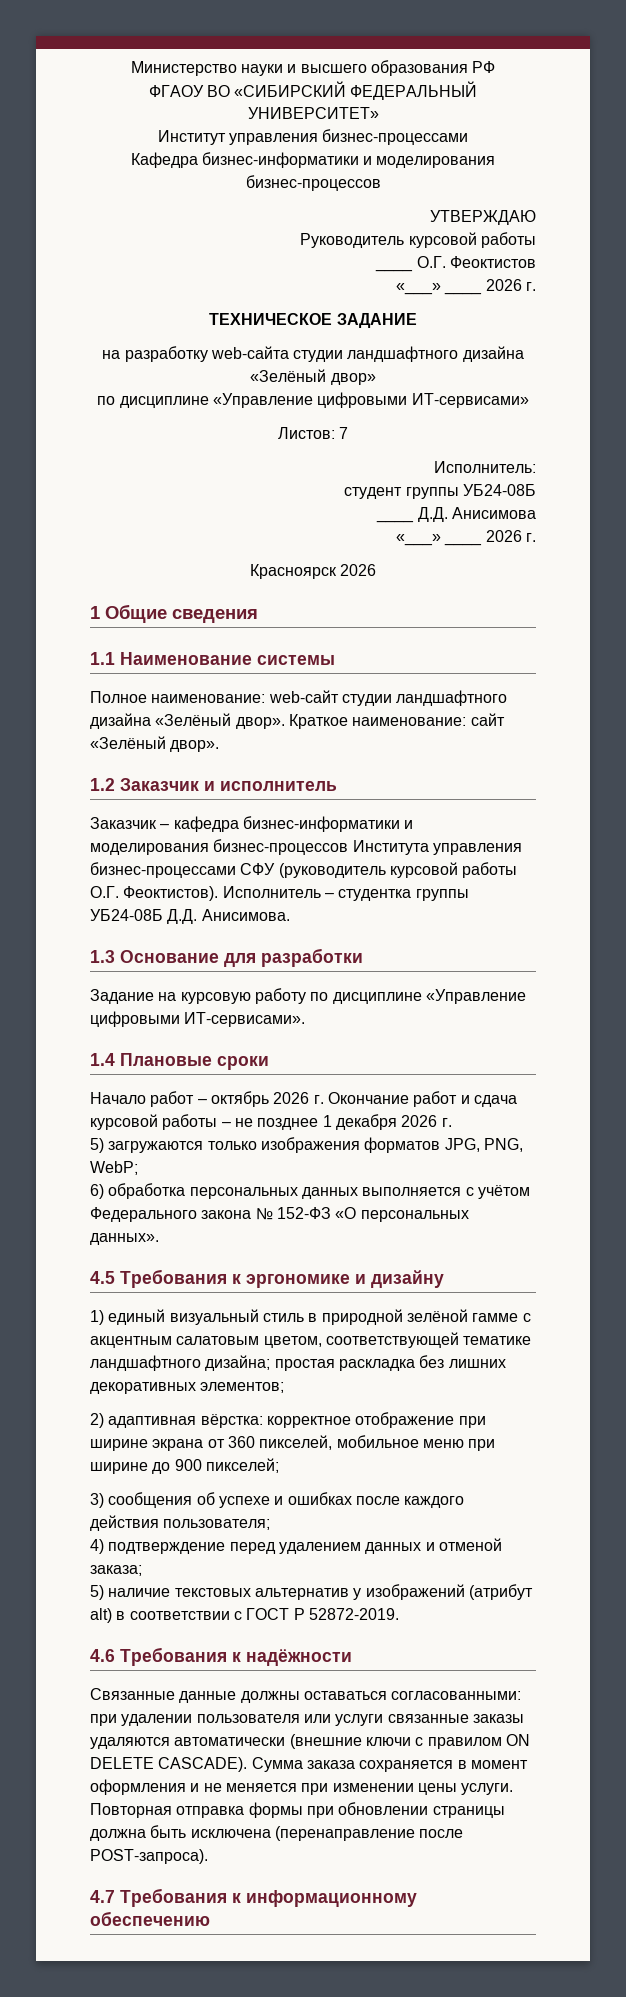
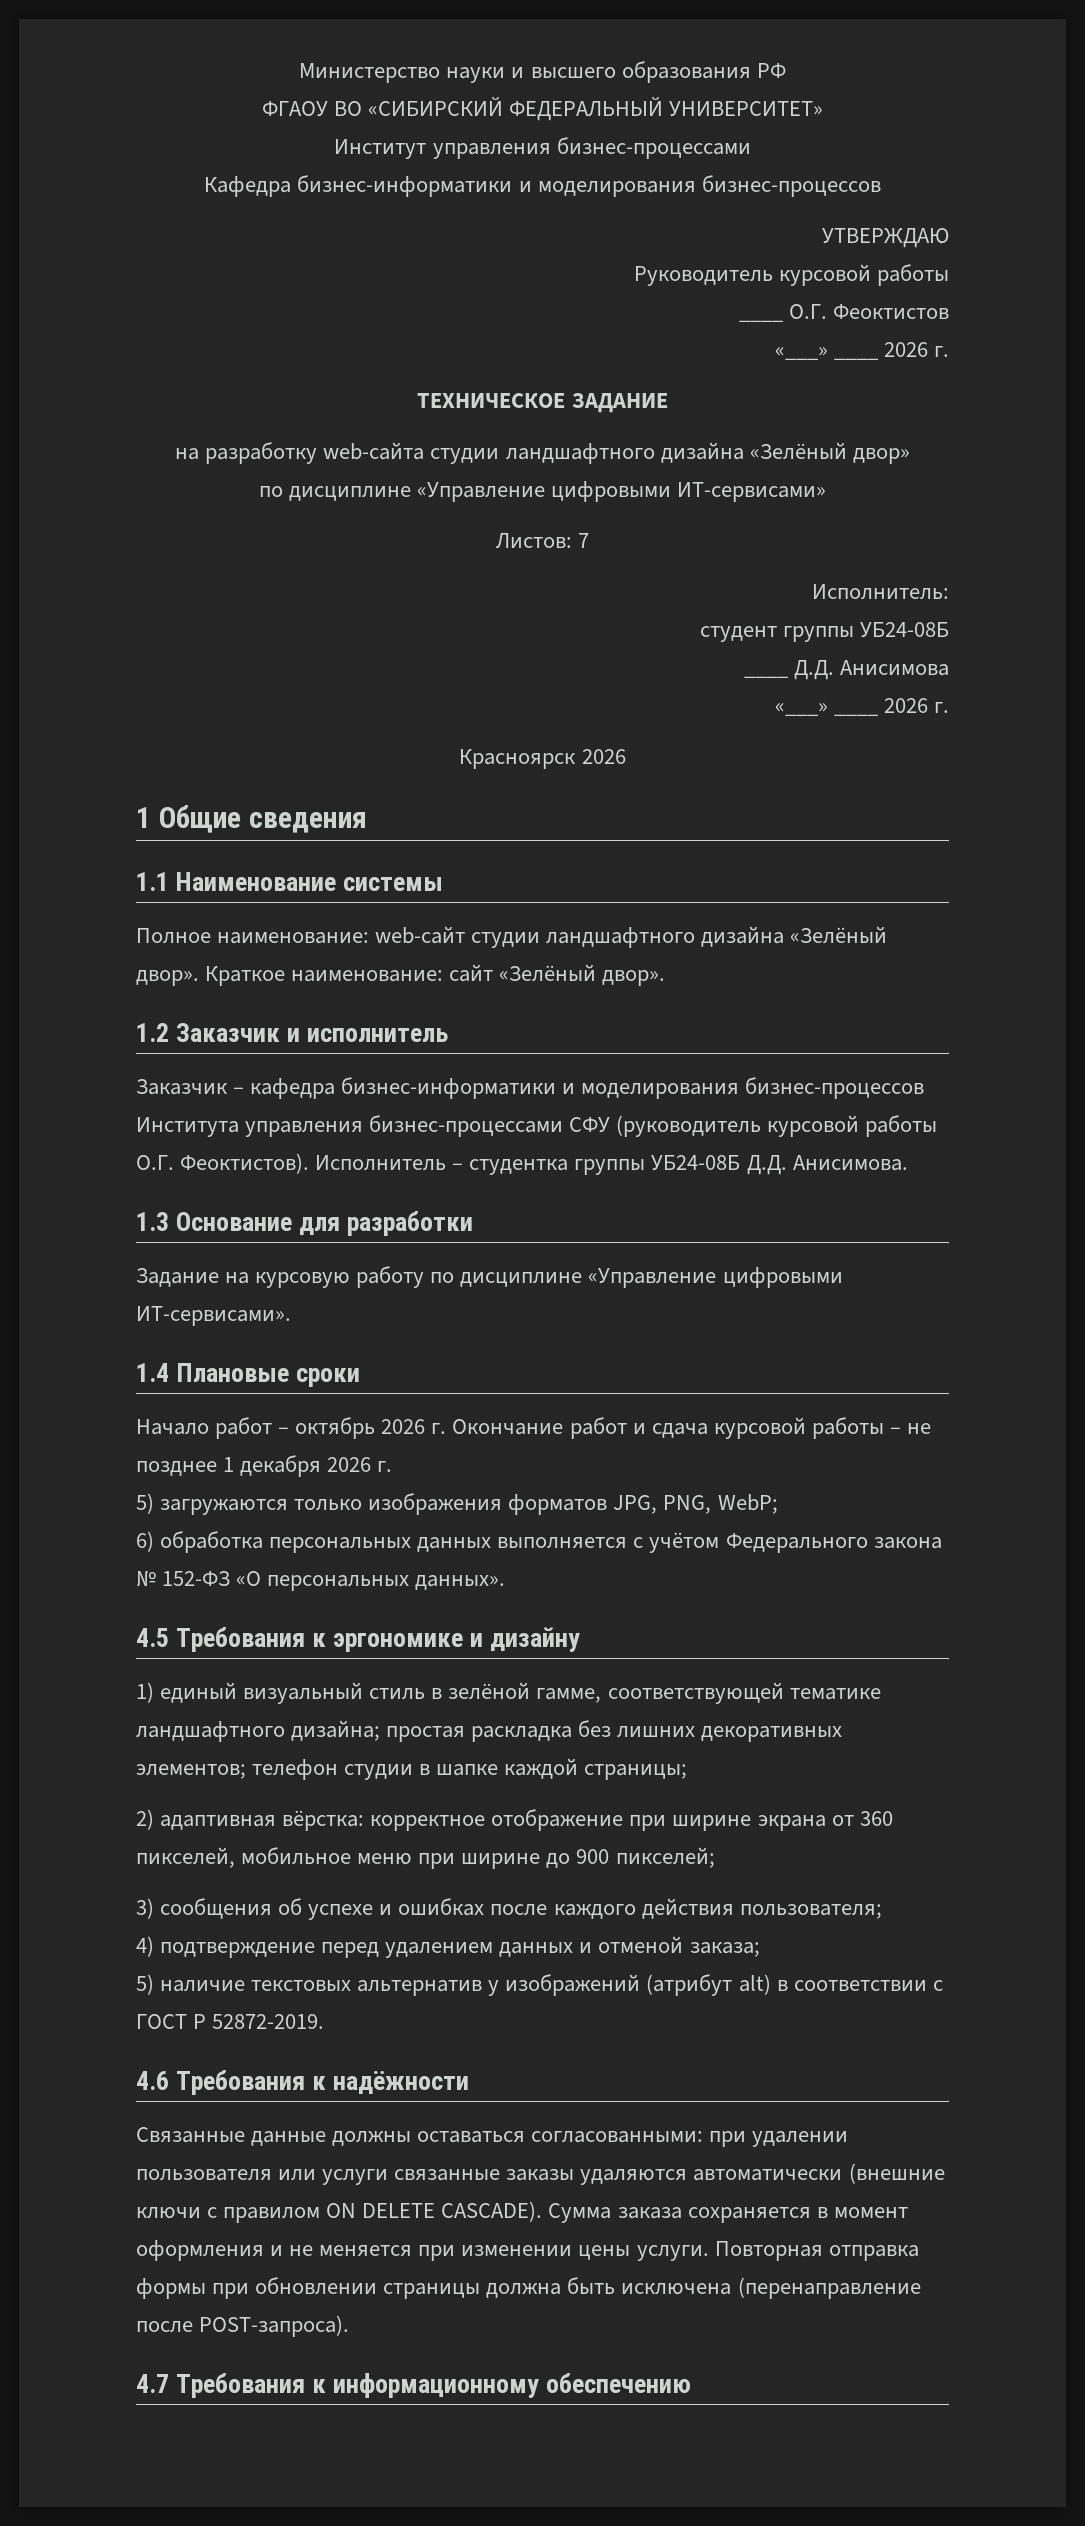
[321,1309,531,1325] [90,1336,322,1348] природной зелёной гамме с акцентным салатовым цветом, -> [448,1682,602,1703] зелёной гамме,
(285, 1387) none -> [252,1758,688,1780] телефон студии в шапке каждой страницы;

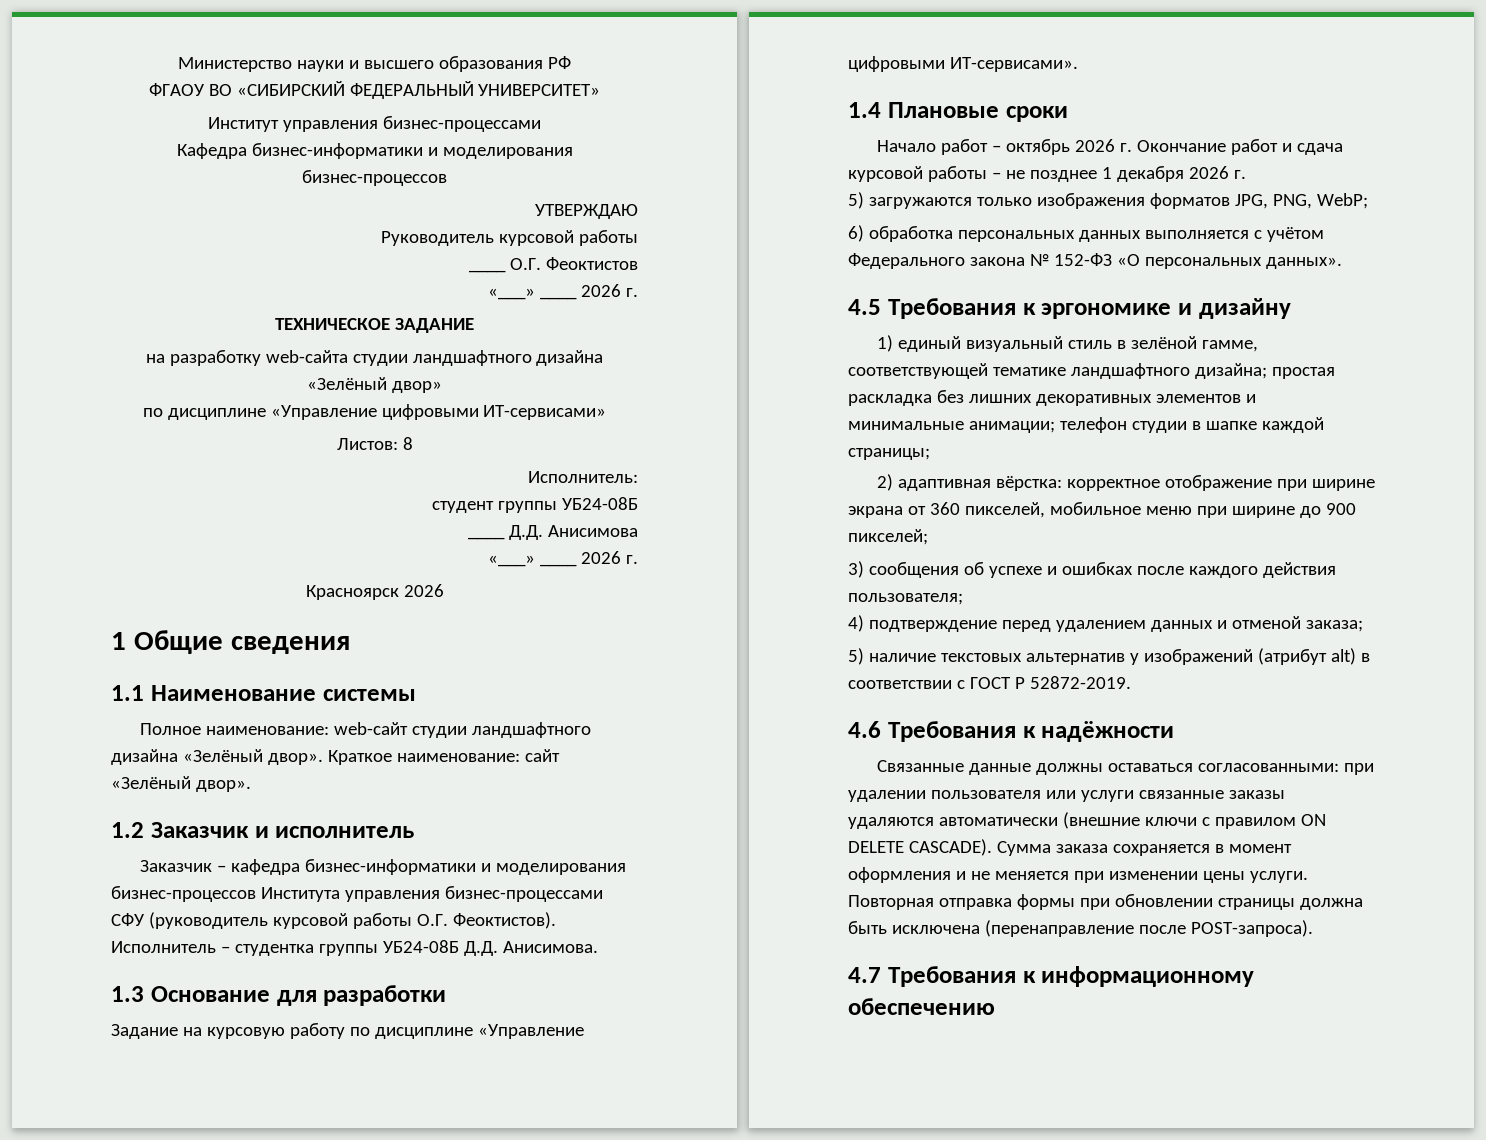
[578,533,590,548] 7 -> [402,437,413,450] 8
[136,1764,246,1779] элементов; -> [1155,394,1256,403] [848,421,1055,433] элементов и минимальные анимации;

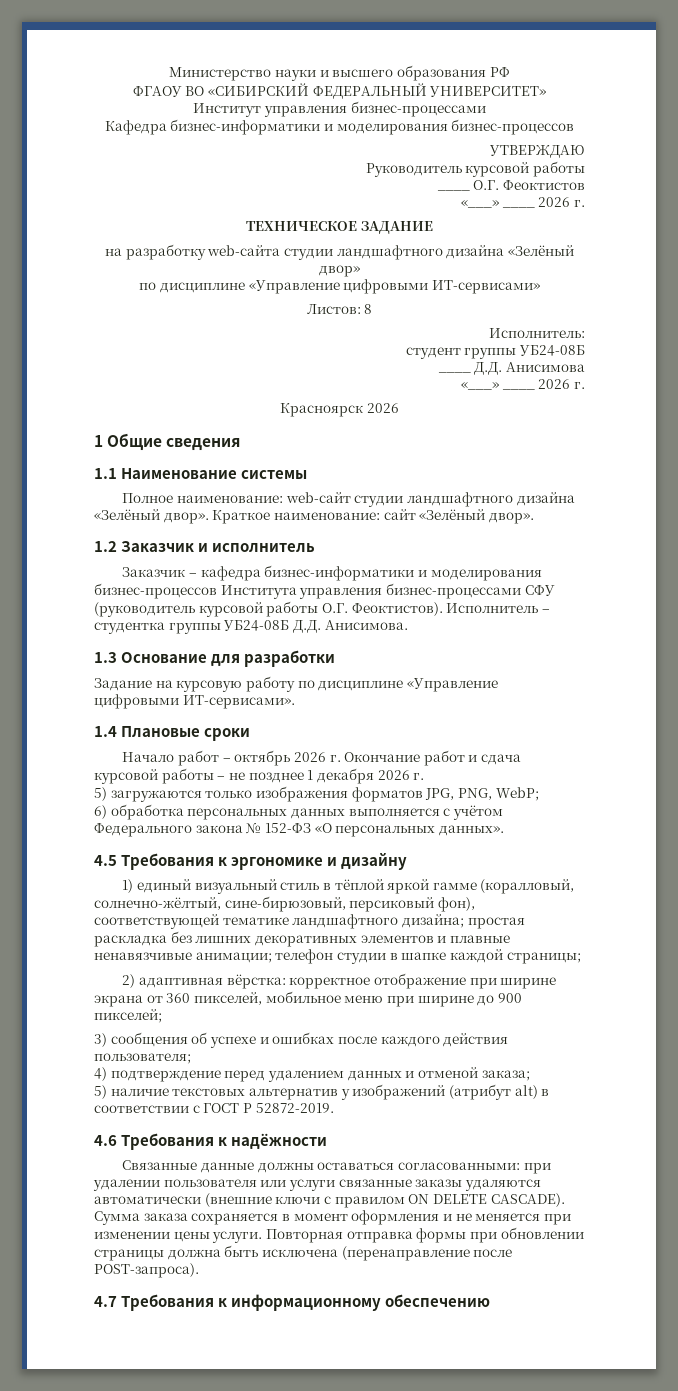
[1130,336,1258,352] зелёной гамме, -> [334,879,575,894] [94,896,475,912] тёплой яркой гамме (коралловый, солнечно-жёлтый, сине-бирюзовый, персиковый фон),
[848,421,964,430] минимальные -> [449,935,510,943] [94,952,192,960] плавные ненавязчивые

